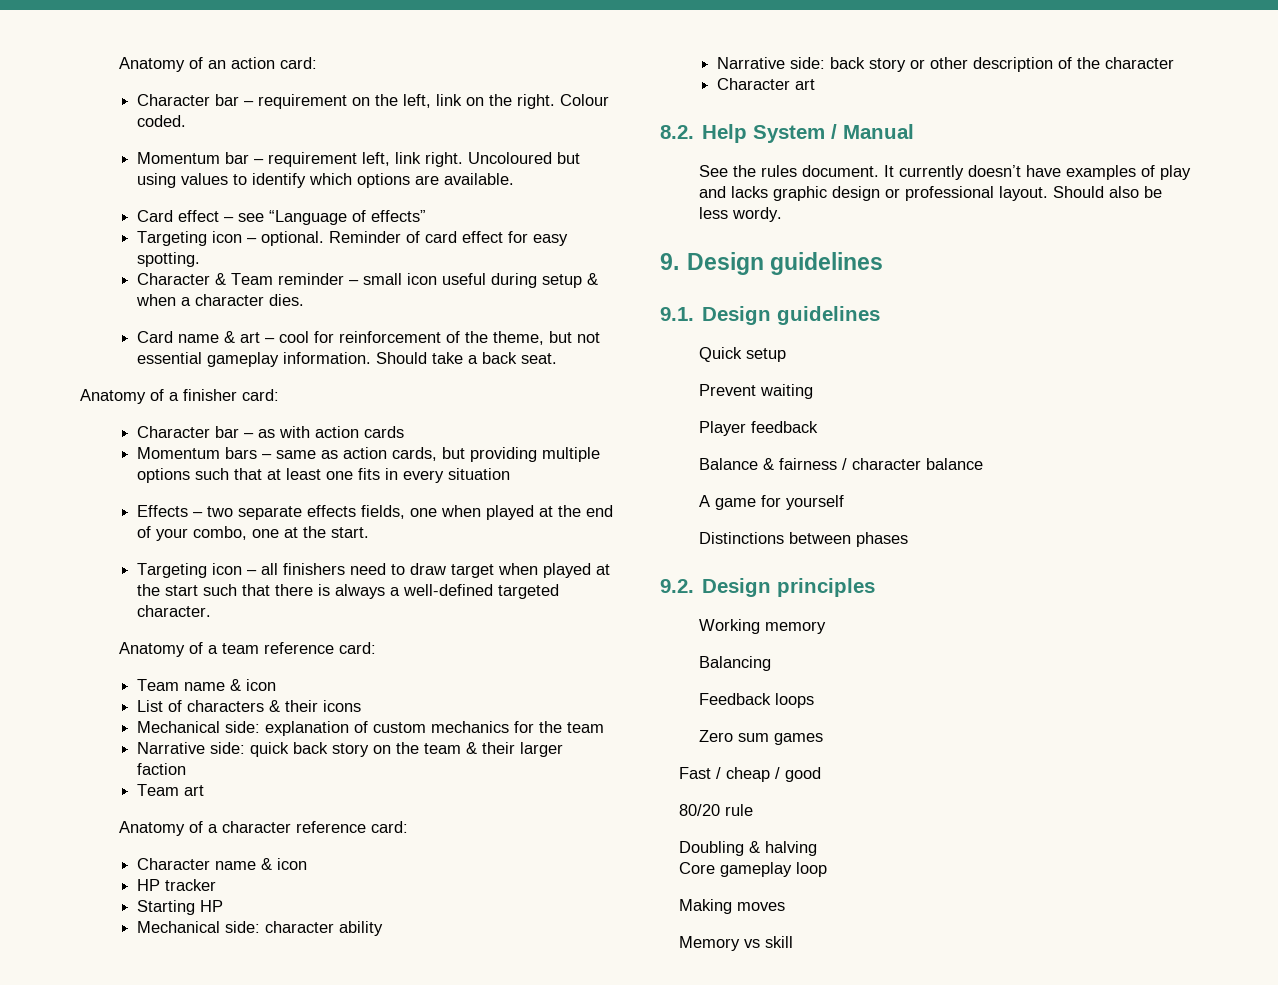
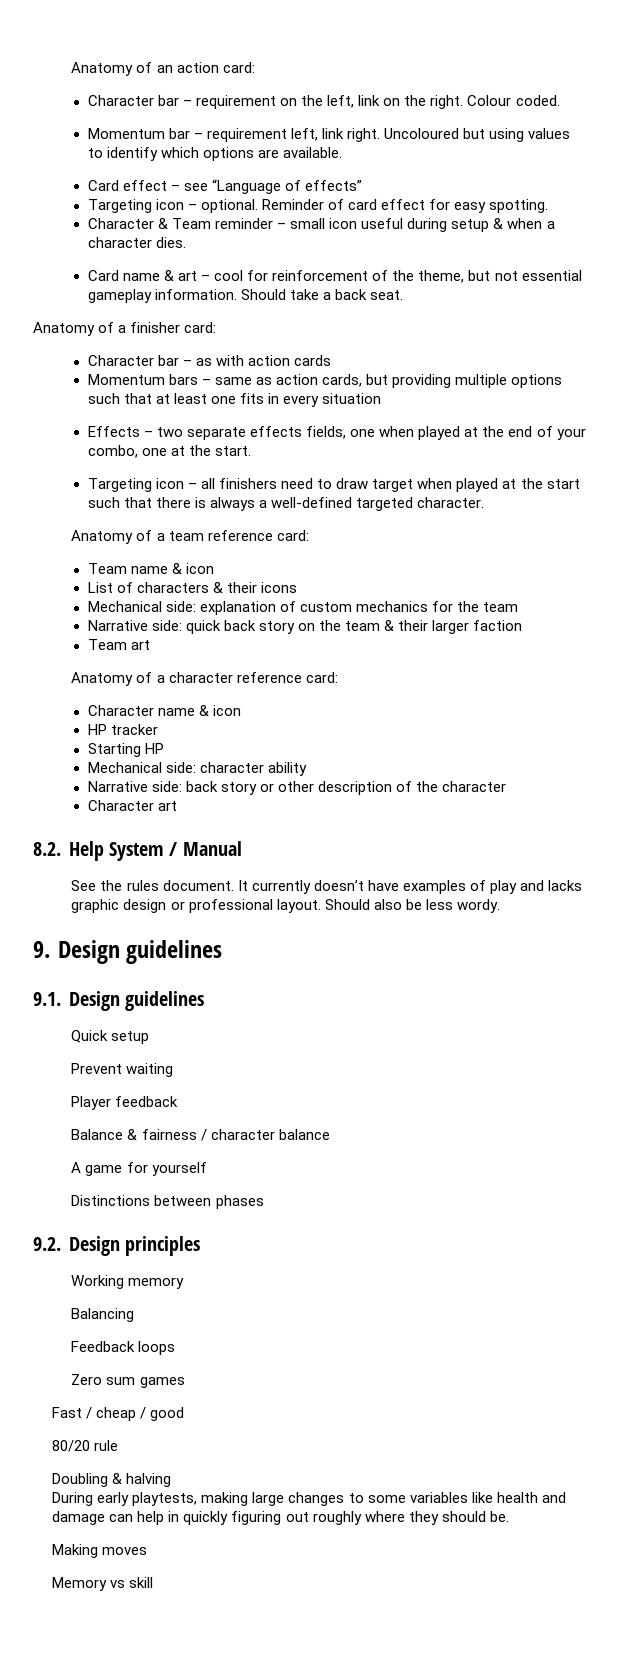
[679,862,828,877] Core gameplay loop -> [52,1492,566,1506] [52,1511,509,1525] During early playtests, making large changes to some variables like health and damage can help in quickly figuring out roughly where they should be.

